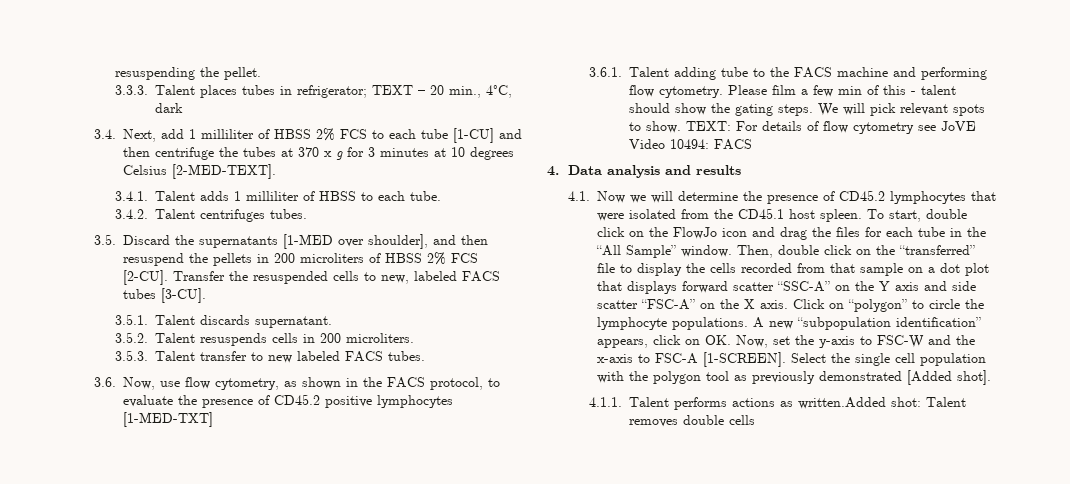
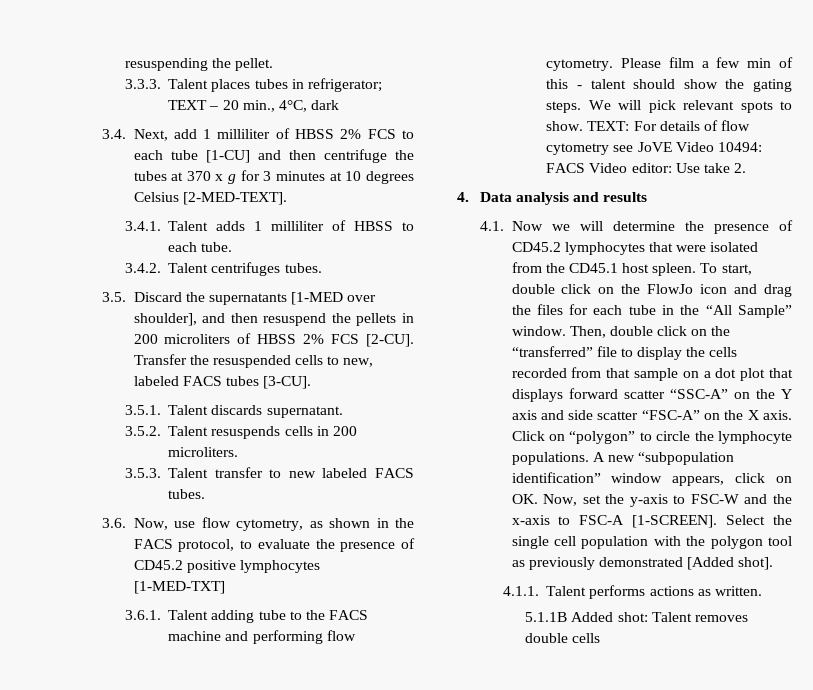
(753, 144) none -> [589,163,747,173] Video editor: Use take 2.
(982, 322) none -> [611,473,663,483] window
[798,397,887,409] written.Added -> [714,586,762,596] [525,612,614,622] written. // 5.1.1B Added

